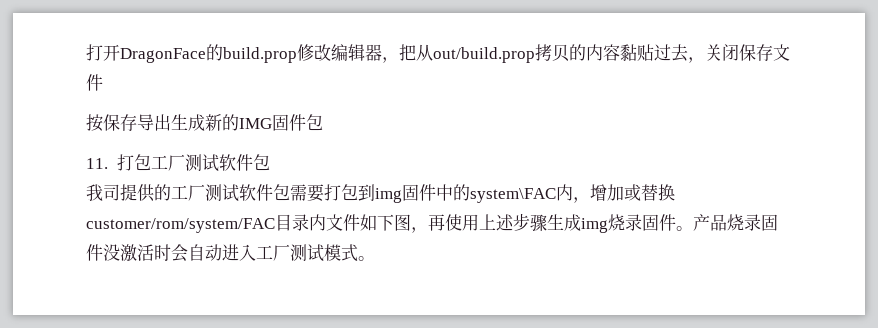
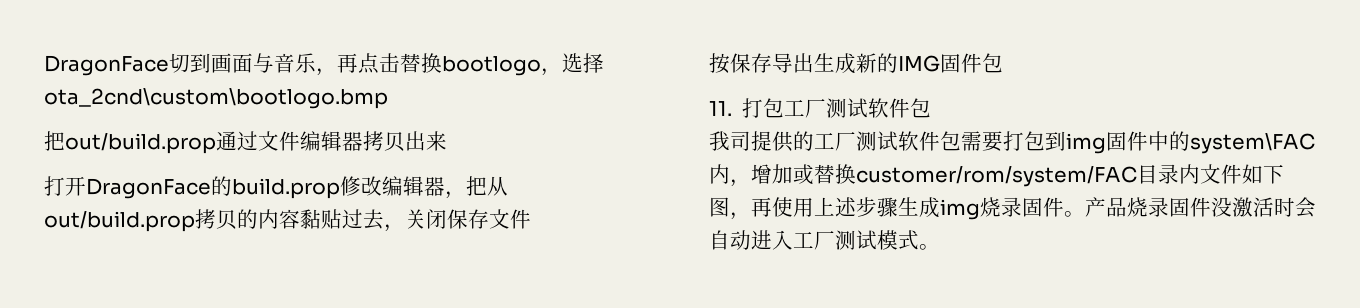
(86, 52) none -> [44,53,604,76] [44,88,388,109] [44,131,447,154] DragonFace切到画面与音乐，再点击替换bootlogo，选择ota_2cnd\custom\bootlogo.bmp // 把out/build.prop通过文件编辑器拷贝出来 //

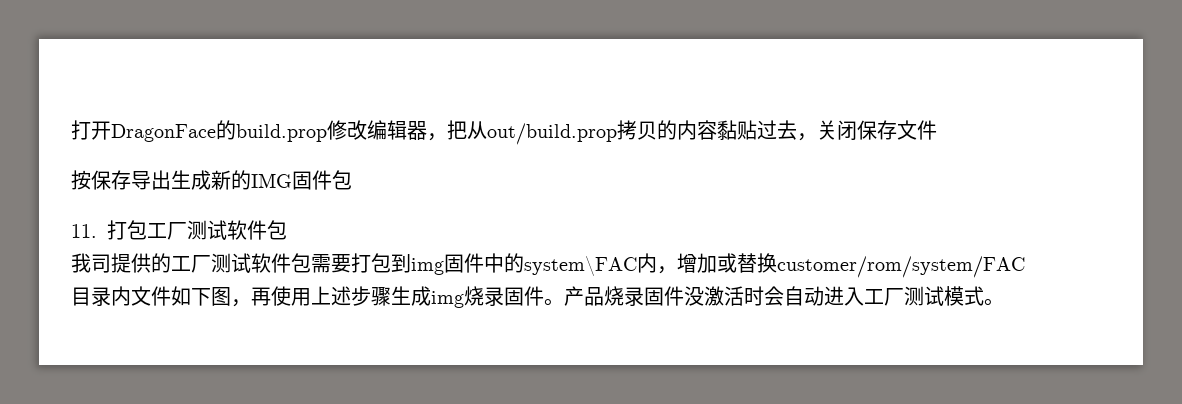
[44,53,604,76] [44,88,388,109] [44,131,447,154] DragonFace切到画面与音乐，再点击替换bootlogo，选择ota_2cnd\custom\bootlogo.bmp // 把out/build.prop通过文件编辑器拷贝出来 // -> (71, 130) none

